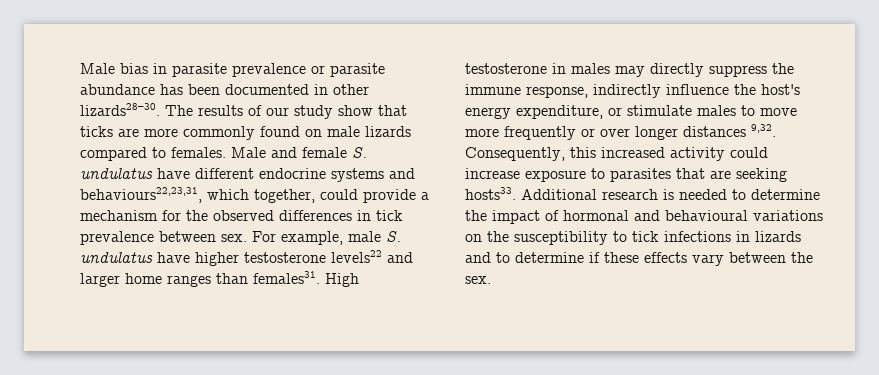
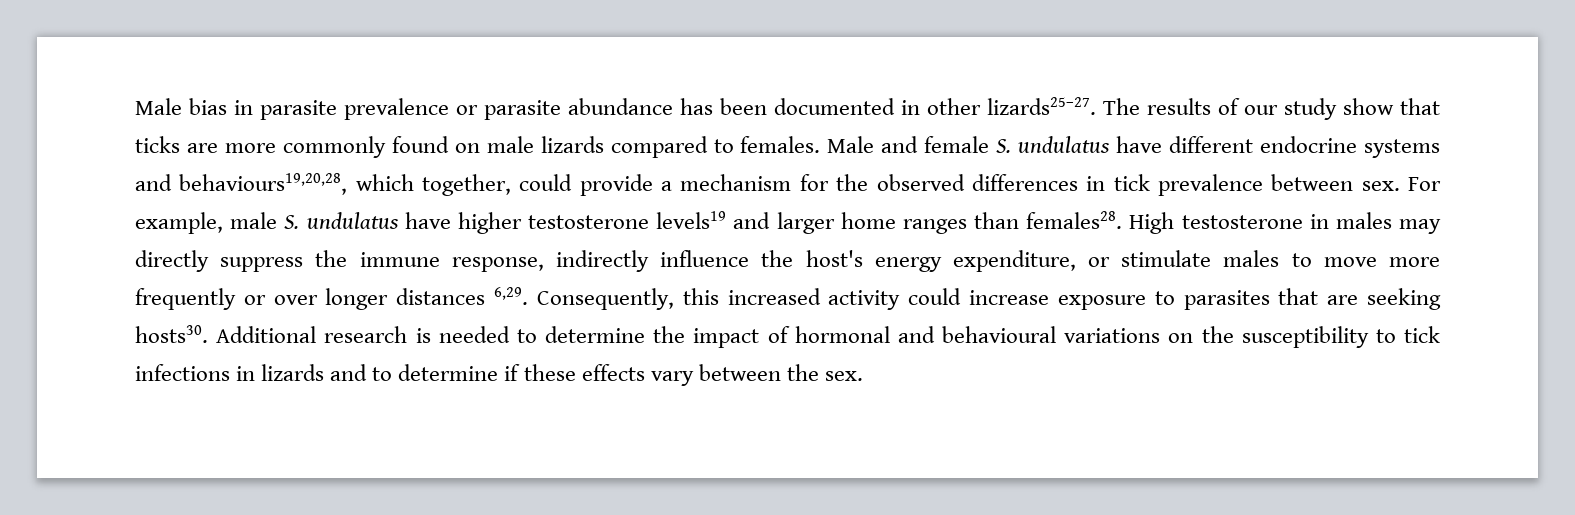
[80,103,160,116] lizards28–30. -> [987,97,1096,115] lizards25–27.
[80,187,202,203] behaviours22,23,31, -> [179,173,348,195] behaviours19,20,28,
[331,250,382,263] levels22 -> [656,211,727,229] levels19
[253,271,320,284] females31. -> [1026,211,1123,229] females28.
[751,124,776,137] 9,32. -> [494,287,529,305] 6,29.
[465,187,516,200] hosts33. -> [135,325,208,343] hosts30.

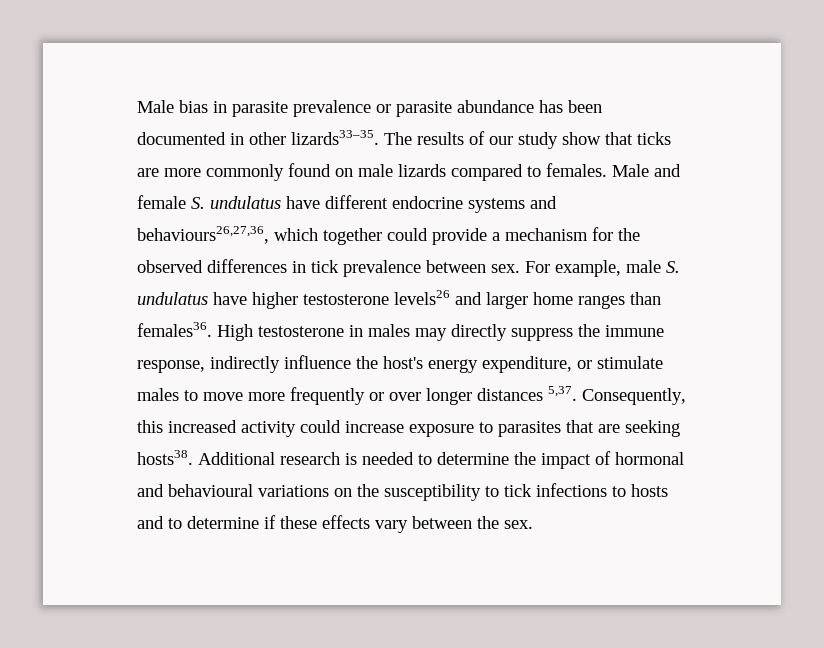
[987,97,1096,115] lizards25–27. -> [291,130,379,145] lizards33–35.
[179,173,512,196] behaviours19,20,28, which together, -> [137,226,382,245] behaviours26,27,36, which together
[656,211,727,229] levels19 -> [394,290,450,305] levels26
[1026,211,1123,229] females28. -> [137,322,212,337] females36.
[494,287,529,305] 6,29. -> [548,386,577,401] 5,37.
[135,325,208,343] hosts30. -> [137,450,193,465] hosts38.
[236,364,325,381] in lizards -> [612,484,668,497] to hosts

